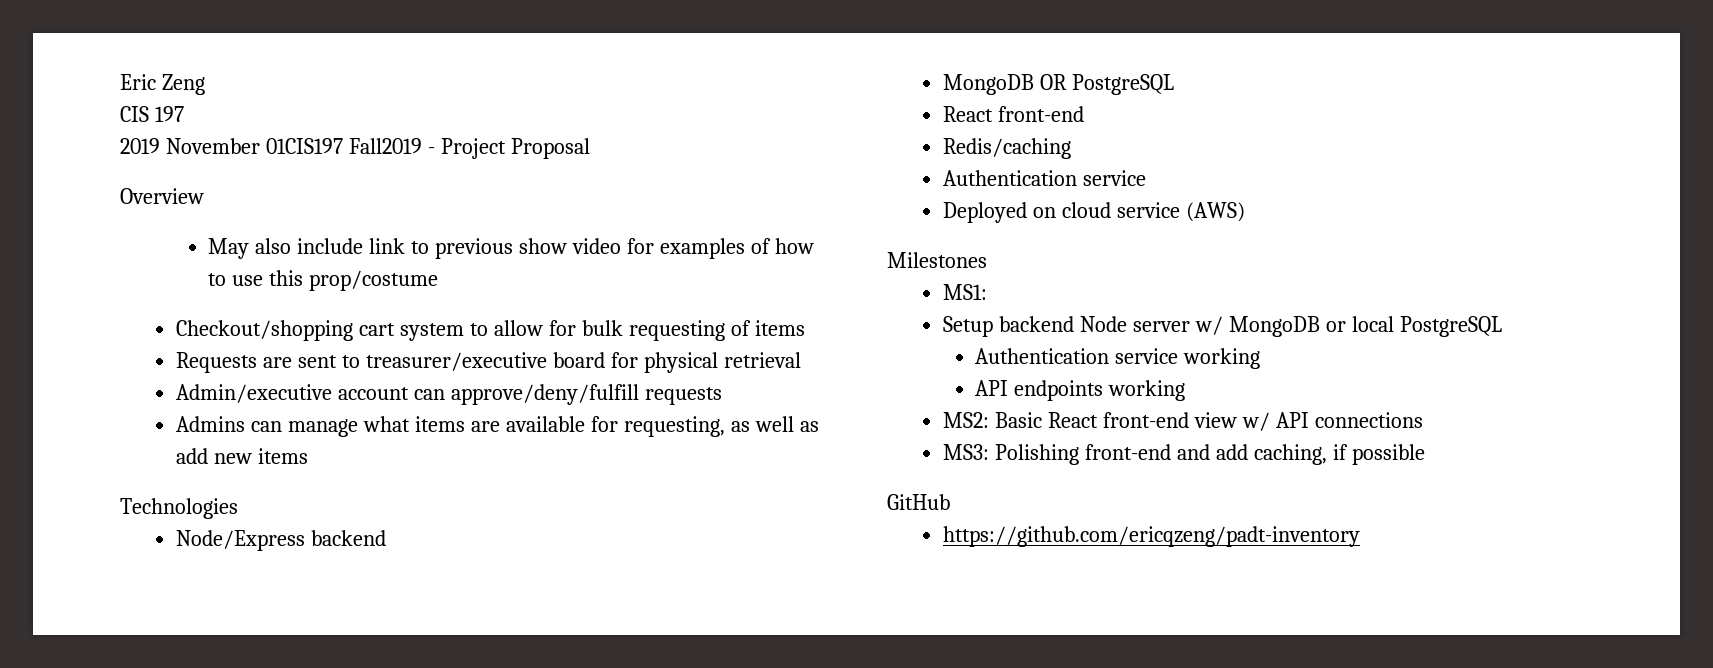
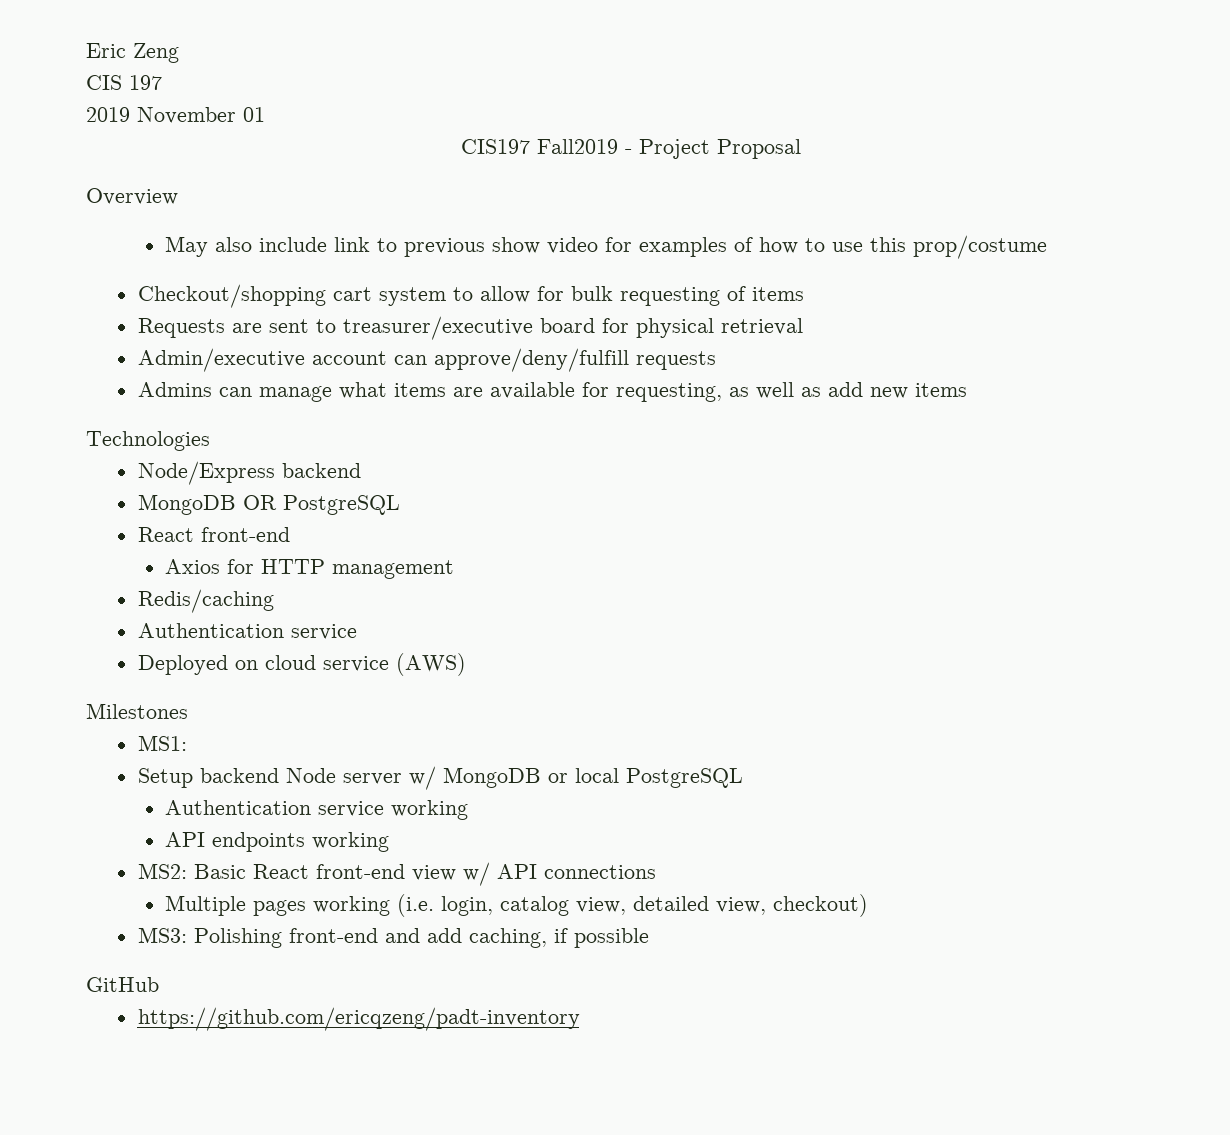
[265,138,343,154] 01CIS197 -> [243,107,265,122] [461,139,530,154] 01 // CIS197
(1085, 114) none -> [165,559,455,579] // Axios for HTTP management
(1423, 420) none -> [165,894,869,917] // Multiple pages working (i.e. login, catalog view, detailed view, checkout)

